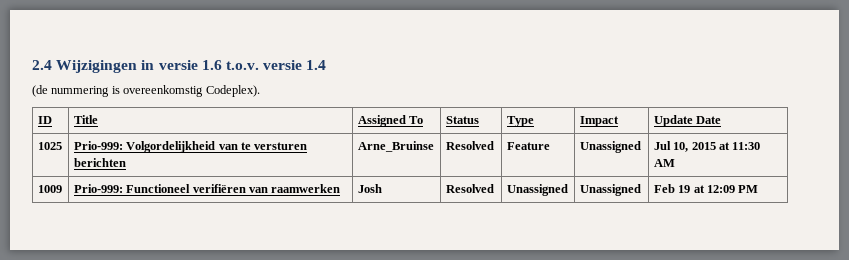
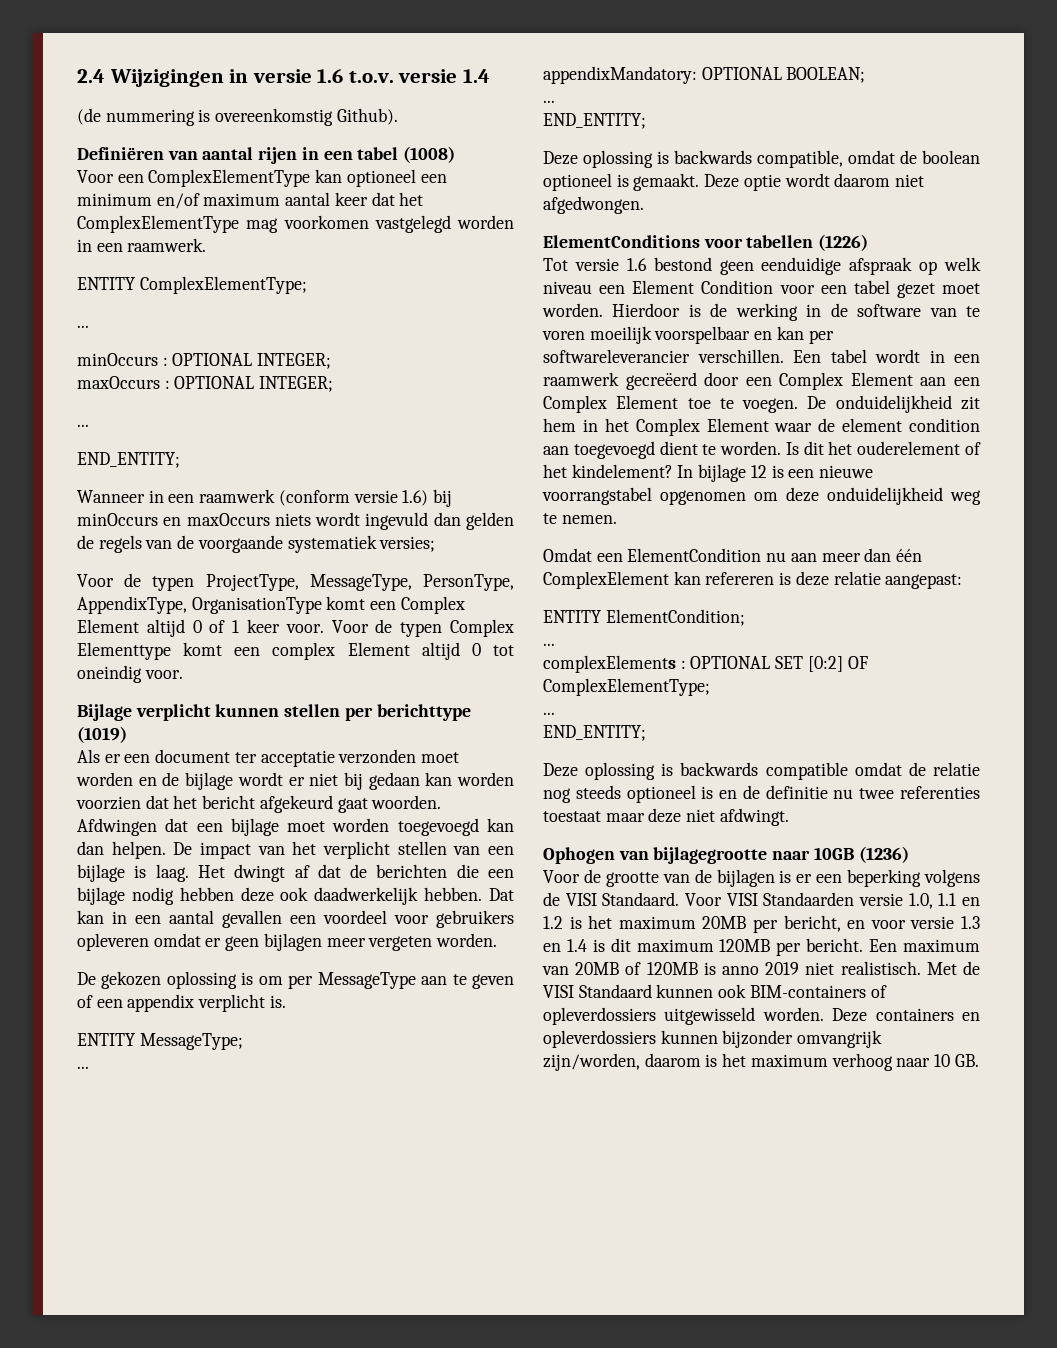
[205,85,260,97] [37,116,52,124] [73,115,98,124] [357,115,424,127] [445,116,479,124] [506,116,534,127] [579,116,619,127] [653,115,722,127] [37,142,62,150] [73,141,308,153] [73,158,126,167] [357,141,434,152] [445,141,494,150] [506,142,550,150] [579,141,641,153] [653,141,761,152] [653,159,675,167] [37,185,62,193] [73,184,341,193] [357,184,382,193] [445,184,494,193] [506,184,568,196] [579,184,641,196] [653,184,759,193] Codeplex). // ID | Title | Assigned To | Status | Type | Impact | Update Date // 1025 | Prio-999: Volgordelijkheid van te versturen berichten | Arne_Bruinse | Resolved | Feature | Unassigned | Jul 10, 2015 at 11:30 AM // 1009 | Prio-999: Functioneel verifiëren van raamwerken | Josh | Resolved | Unassigned | Unassigned | Feb 19 at 12:09 PM -> [336,108,398,125] [77,146,456,164] [77,169,447,187] [77,192,424,209] [77,215,514,233] [77,238,207,252] [77,276,307,294] [77,325,89,328] [77,353,332,369] [77,376,334,392] [77,424,89,427] [77,452,180,468] [77,489,453,507] [77,512,514,530] [77,535,436,553] [77,573,514,591] [77,596,465,614] [77,619,514,637] [77,642,515,660] [77,665,183,683] [77,704,471,721] [77,726,127,743] [77,749,460,767] [76,772,514,790] [76,795,442,813] [77,818,514,836] [77,841,514,859] [77,864,514,882] [77,887,514,905] [77,910,514,928] [77,933,498,951] [77,971,515,989] [77,994,286,1012] [77,1033,243,1050] [77,1066,89,1069] [543,66,866,84] [543,100,555,103] [543,113,646,129] [543,150,980,168] [543,173,925,191] [543,196,644,214] [543,234,869,251] [543,257,981,275] [543,280,980,298] [542,303,981,321] [542,326,834,344] [543,349,980,363] [543,372,980,390] [543,395,980,413] [543,418,980,436] [543,441,981,459] [543,464,874,482] [542,487,981,505] [543,513,617,524] [543,548,923,562] [543,571,963,589] [543,609,745,626] [543,643,555,646] [543,655,868,673] [543,678,710,696] [543,712,555,715] [543,725,646,741] [543,762,980,780] [543,785,980,803] [543,808,789,826] [543,846,909,864] [543,869,980,887] [543,892,980,909] [543,915,981,933] [543,938,980,956] [542,961,980,975] [543,984,887,998] [543,1007,980,1025] [543,1030,883,1048] [543,1053,979,1071] Github). // Definiëren van aantal rijen in een tabel (1008) // Voor een ComplexElementType kan optioneel een minimum en/of maximum aantal keer dat het ComplexElementType mag voorkomen vastgelegd worden in een raamwerk. // ENTITY ComplexElementType; // ... // minOccurs : OPTIONAL INTEGER; // maxOccurs : OPTIONAL INTEGER; // ... // END_ENTITY; // Wanneer in een raamwerk (conform versie 1.6) bij minOccurs en maxOccurs niets wordt ingevuld dan gelden de regels van de voorgaande systematiek versies; // Voor de typen ProjectType, MessageType, PersonType, AppendixType, OrganisationType komt een Complex Element altijd 0 of 1 keer voor. Voor de typen Complex Elementtype komt een complex Element altijd 0 tot oneindig voor. // Bijlage verplicht kunnen stellen per berichttype (1019) // Als er een document ter acceptatie verzonden moet worden en de bijlage wordt er niet bij gedaan kan worden voorzien dat het bericht afgekeurd gaat woorden. Afdwingen dat een bijlage moet worden toegevoegd kan dan helpen. De impact van het verplicht stellen van een bijlage is laag. Het dwingt af dat de berichten die een bijlage nodig hebben deze ook daadwerkelijk hebben. Dat kan in een aantal gevallen een voordeel voor gebruikers opleveren omdat er geen bijlagen meer vergeten worden. // De gekozen oplossing is om per MessageType aan te geven of een appendix verplicht is. // ENTITY MessageType; // ... // appendixMandatory: OPTIONAL BOOLEAN; // ... // END_ENTITY; // Deze oplossing is backwards compatible, omdat de boolean optioneel is gemaakt. Deze optie wordt daarom niet afgedwongen. // ElementConditions voor tabellen (1226) // Tot versie 1.6 bestond geen eenduidige afspraak op welk niveau een Element Condition voor een tabel gezet moet worden. Hierdoor is de werking in de software van te voren moeilijk voorspelbaar en kan per softwareleverancier verschillen. Een tabel wordt in een raamwerk gecreëerd door een Complex Element aan een Complex Element toe te voegen. De onduidelijkheid zit hem in het Complex Element waar de element condition aan toegevoegd dient te worden. Is dit het ouderelement of het kindelement? In bijlage 12 is een nieuwe voorrangstabel opgenomen om deze onduidelijkheid weg te nemen. // Omdat een ElementCondition nu aan meer dan één ComplexElement kan refereren is deze relatie aangepast: // ENTITY ElementCondition; // ... // complexElements : OPTIONAL SET [0:2] OF ComplexElementType; // ... // END_ENTITY; // Deze oplossing is backwards compatible omdat de relatie nog steeds optioneel is en de definitie nu twee referenties toestaat maar deze niet afdwingt. // Ophogen van bijlagegrootte naar 10GB (1236) // Voor de grootte van de bijlagen is er een beperking volgens de VISI Standaard. Voor VISI Standaarden versie 1.0, 1.1 en 1.2 is het maximum 20MB per bericht, en voor versie 1.3 en 1.4 is dit maximum 120MB per bericht. Een maximum van 20MB of 120MB is anno 2019 niet realistisch. Met de VISI Standaard kunnen ook BIM-containers of opleverdossiers uitgewisseld worden. Deze containers en opleverdossiers kunnen bijzonder omvangrijk zijn/worden, daarom is het maximum verhoog naar 10 GB.

